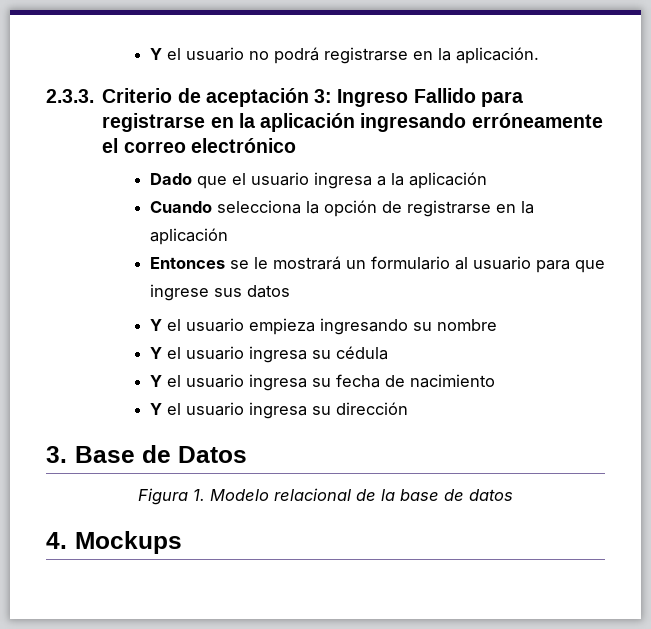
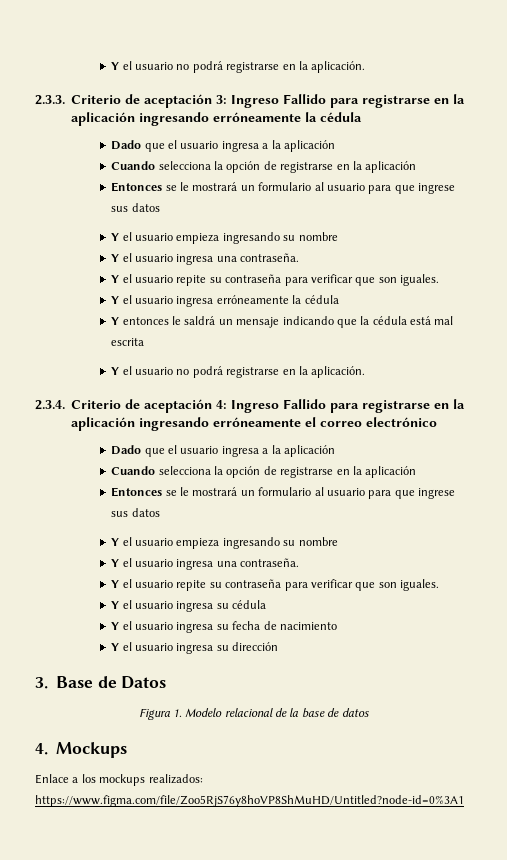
(603, 120) none -> [305,112,363,122] [111,140,335,152] [111,161,417,173] [111,182,456,194] [111,203,160,212] [111,232,338,244] [111,253,300,265] [111,274,440,286] [111,295,339,307] [111,316,454,328] [111,338,145,346] [111,366,366,378] [35,399,466,413] [71,417,302,431] la cédula // Dado que el usuario ingresa a la aplicación // Cuando selecciona la opción de registrarse en la aplicación // Entonces se le mostrará un formulario al usuario para que ingrese sus datos // Y el usuario empieza ingresando su nombre // Y el usuario ingresa una contraseña. // Y el usuario repite su contraseña para verificar que son iguales. // Y el usuario ingresa erróneamente la cédula // Y entonces le saldrá un mensaje indicando que la cédula está mal escrita // Y el usuario no podrá registrarse en la aplicación. // 2.3.4. Criterio de aceptación 4: Ingreso Fallido para registrarse en la aplicación ingresando erróneamente
(497, 325) none -> [111,558,300,570] [111,579,440,591] // Y el usuario ingresa una contraseña. // Y el usuario repite su contraseña para verificar que son iguales.
(183, 542) none -> [35,774,203,786] [35,795,464,807] // Enlace a los mockups realizados: https://www.figma.com/file/Zoo5RjS76y8hoVP8ShMuHD/Untitled?node-id=0%3A1

